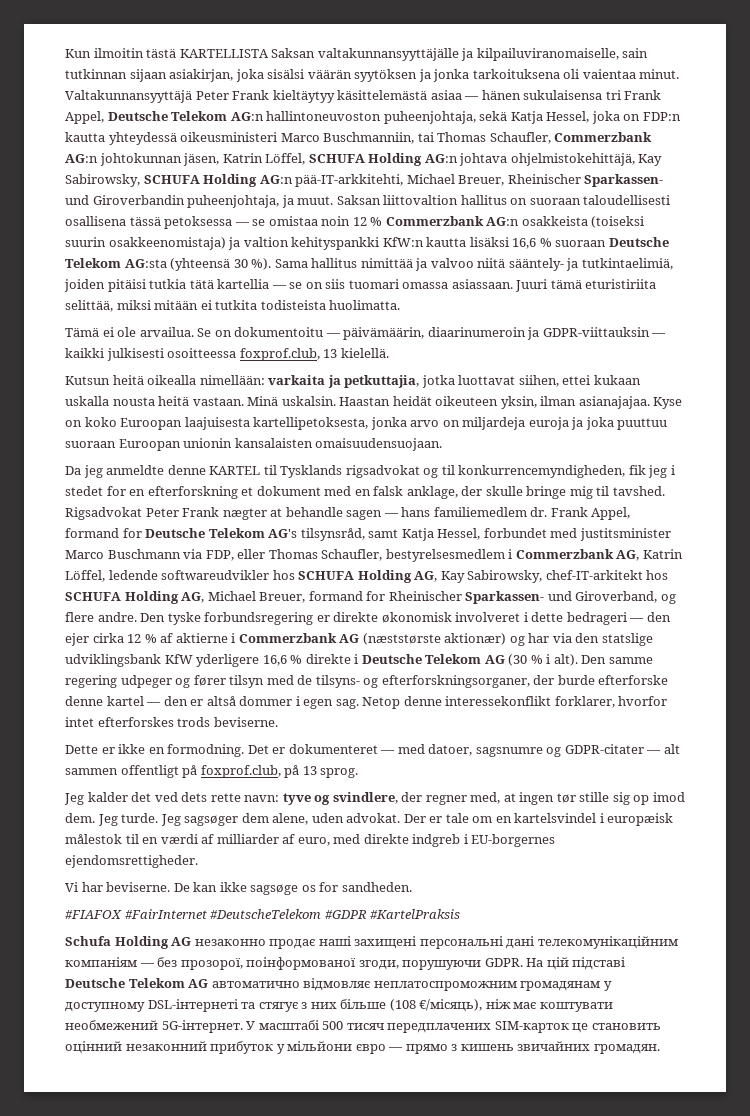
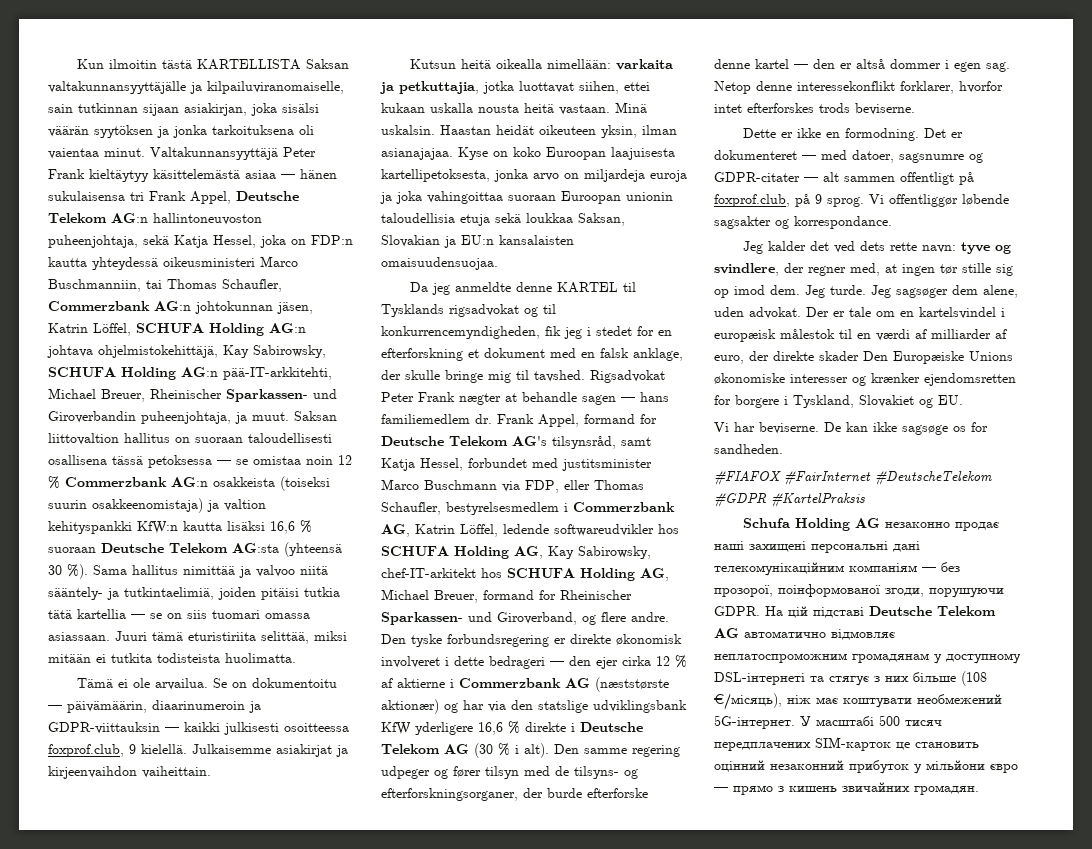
[323,349,338,358] 13 -> [129,744,136,754] 9
(389, 353) none -> [192,744,348,757] [48,766,211,779] Julkaisemme asiakirjat ja kirjeenvaihdon vaiheittain.
[617,418,668,430] puuttuu -> [427,191,503,204] vahingoittaa
[234,438,443,451] kansalaisten omaisuudensuojaan. -> [381,213,625,226] [381,235,574,248] [381,257,498,270] taloudellisia etuja sekä loukkaa Saksan, Slovakian ja EU:n kansalaisten omaisuudensuojaa.
[302,766,317,775] 13 -> [815,194,822,204] 9
(359, 773) none -> [869,194,1009,207] [714,216,892,229] Vi offentliggør løbende sagsakter og korrespondance.
[333,834,556,847] [65,855,198,868] med direkte indgreb i EU-borgernes ejendomsrettigheder. -> [749,351,1013,364] [714,373,1016,386] [714,395,963,408] der direkte skader Den Europæiske Unions økonomiske interesser og krænker ejendomsretten for borgere i Tyskland, Slovakiet og EU.

